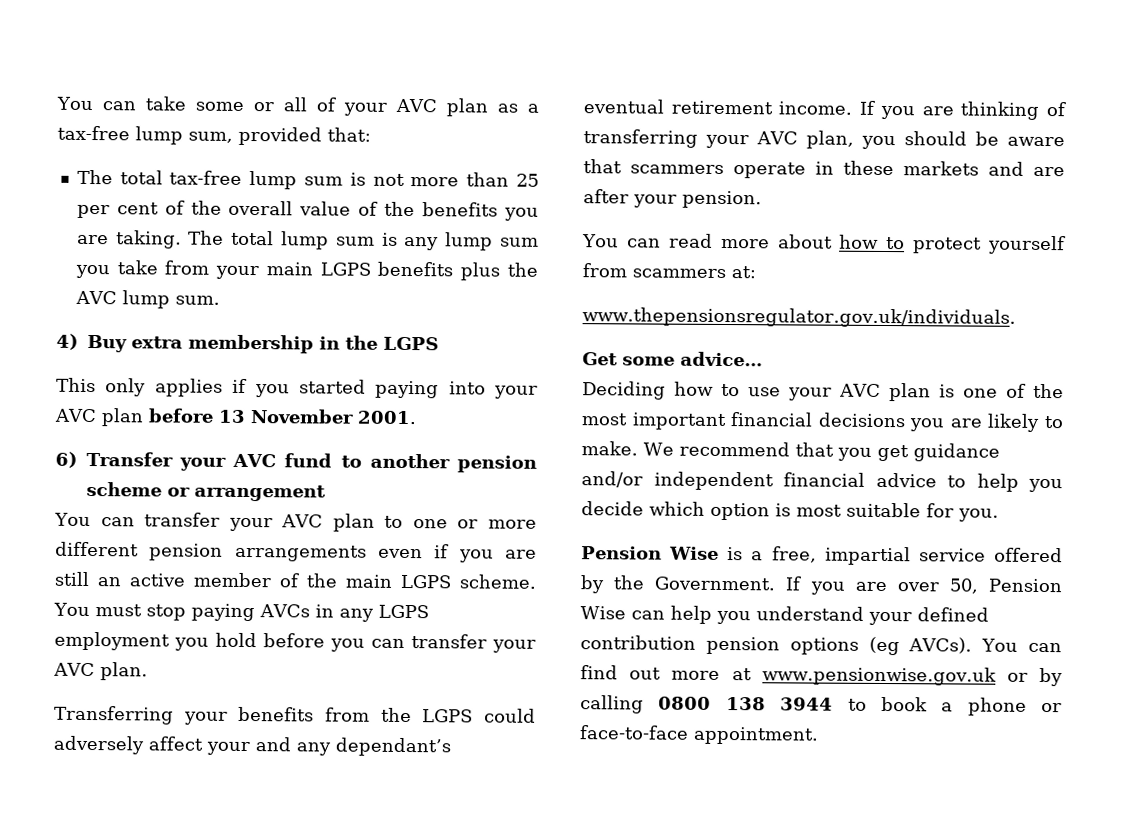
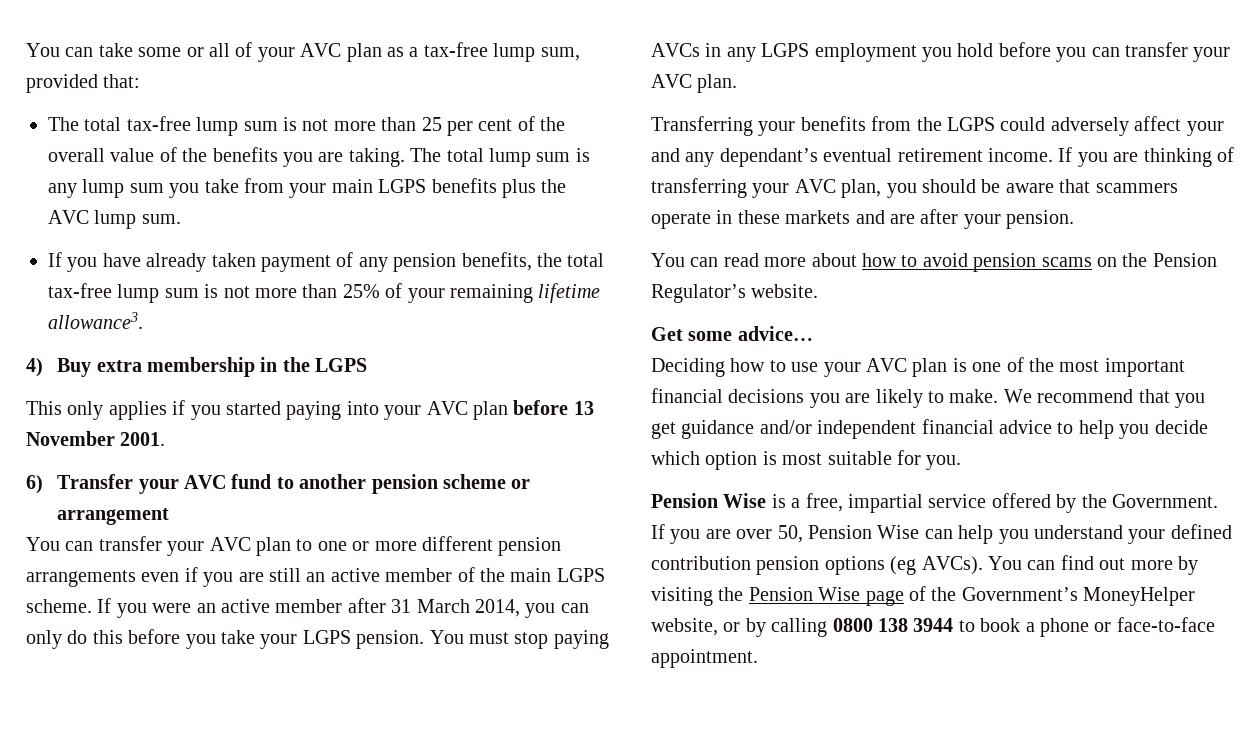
(220, 300) none -> [48,252,605,272] [48,283,601,303] [48,312,143,329] // If you have already taken payment of any pension benefits, the total tax-free lump sum is not more than 25% of your remaining lifetime allowance3.
(537, 581) none -> [97,598,589,618] [26,629,425,649] If you were an active member after 31 March 2014, you can only do this before you take your LGPS pension.
[913,235,1066,255] [582,263,756,279] [582,307,1016,328] protect yourself from scammers at: // www.thepensionsregulator.gov.uk/individuals. -> [922,253,1217,272] [651,284,819,303] avoid pension scams on the Pension Regulator’s website.
[731,666,997,686] at www.pensionwise.gov.uk -> [1178,556,1198,575] [651,586,1196,606] [651,618,718,636] by visiting the Pension Wise page of the Government’s MoneyHelper website,

